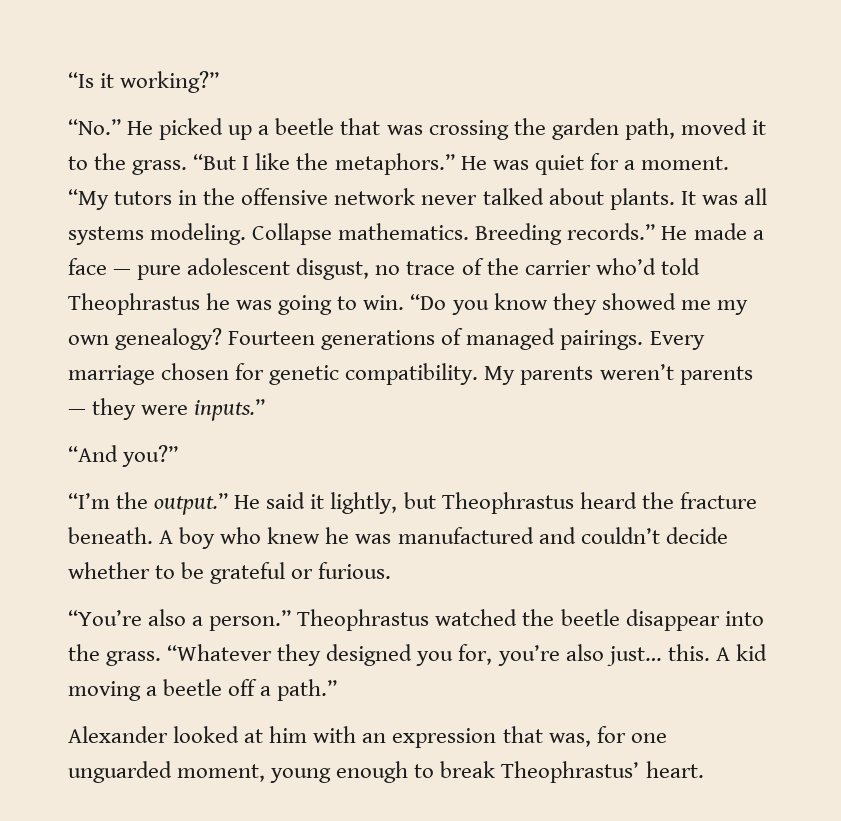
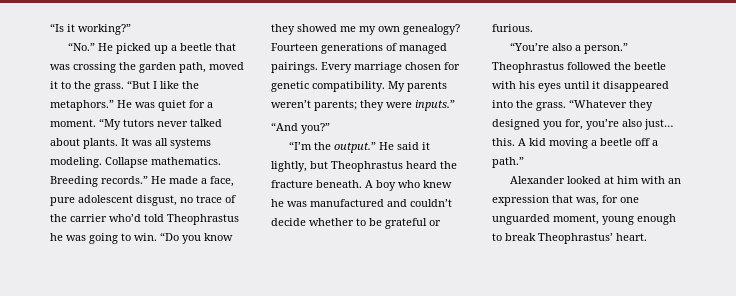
[178,188,416,205] in the offensive network -> (154, 123) none
[68,258,132,275] face — -> [210,176,234,187] face,
[679,366,753,385] [68,409,86,415] parents — -> [314,100,357,111] parents;
[435,609,518,626] watched -> [567,62,611,70] followed
[625,609,720,631] disappear -> [492,81,669,92] with his eyes until it disappeared

